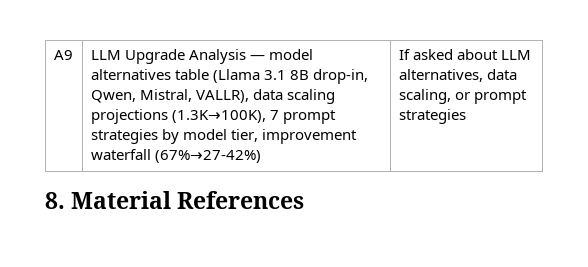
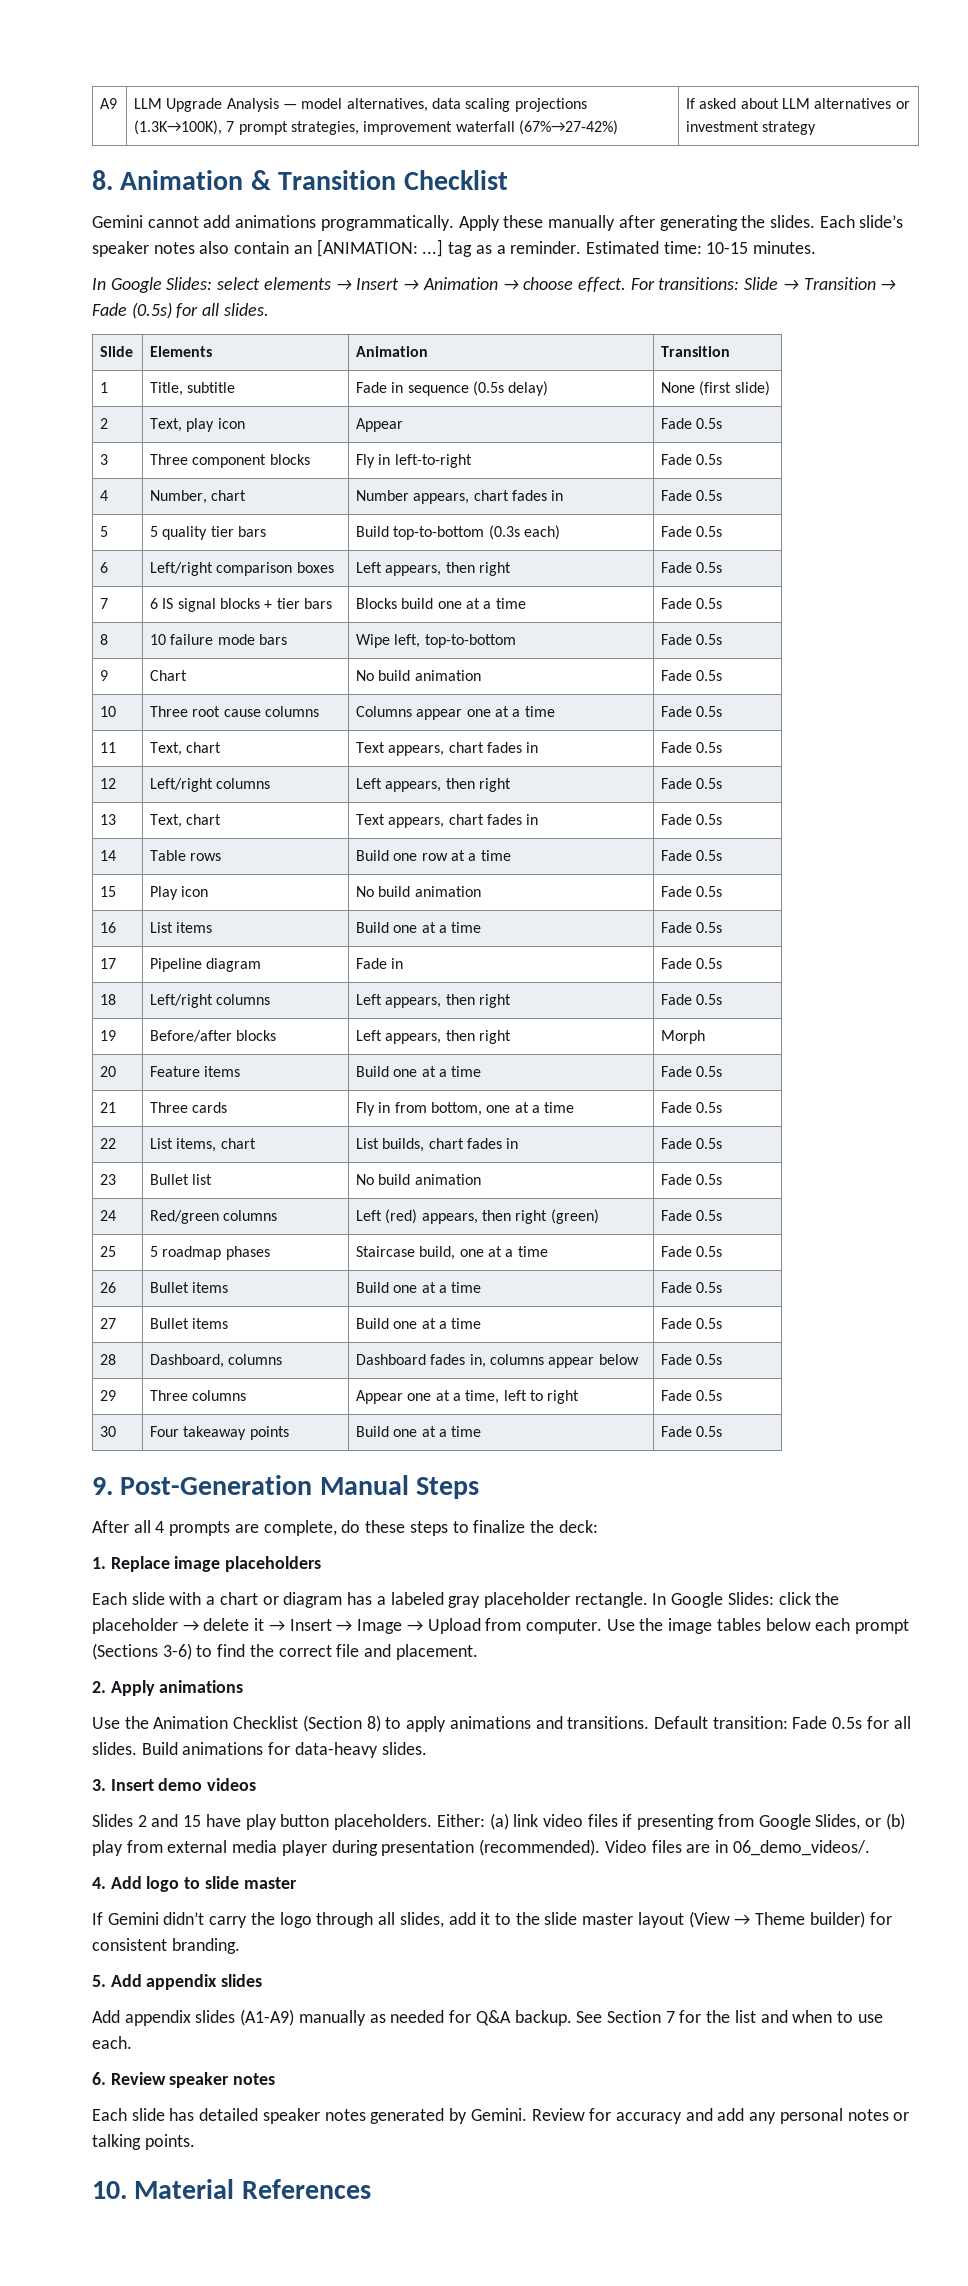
[90,69,368,84] [90,89,249,103] alternatives table (Llama 3.1 8B drop-in, Qwen, Mistral, VALLR), -> [346,98,428,112] alternatives,
[90,129,258,144] strategies by model tier, -> [290,121,359,135] strategies,
[398,69,517,82] [398,89,527,104] [398,109,466,124] [45,192,65,209] alternatives, data scaling, or prompt strategies // 8. -> [814,98,910,109] [686,121,817,135] [92,170,508,190] [92,215,904,231] [92,239,817,257] [92,277,897,293] [92,302,269,319] [100,346,134,357] [150,346,213,357] [356,346,429,357] [661,346,731,357] [100,382,109,393] [150,382,236,396] [356,381,549,396] [661,381,770,396] [100,418,109,429] [150,418,245,432] [356,418,404,432] [661,418,723,429] [100,454,109,465] [150,454,310,468] [356,454,472,468] [661,454,723,465] [100,490,109,501] [150,490,247,504] [356,490,564,504] [661,490,723,501] [100,526,109,537] [150,526,266,540] [356,525,560,540] [661,526,723,537] [100,562,109,573] [150,562,334,576] [356,562,511,576] [661,562,723,573] [100,598,109,609] [150,598,332,612] [356,598,526,609] [661,598,723,609] [100,634,109,645] [150,634,287,645] [356,634,516,648] [661,634,723,645] [100,670,109,681] [150,670,188,681] [356,670,481,681] [661,670,723,681] [100,706,117,717] [150,706,319,717] [356,706,555,720] [661,706,723,717] [100,742,117,753] [150,742,222,756] [356,742,539,756] [661,742,723,753] [100,778,117,789] [150,778,271,792] [356,778,511,792] [661,778,723,789] [100,814,117,825] [150,814,222,828] [356,814,539,828] [661,814,723,825] [100,850,117,861] [150,850,222,861] [356,850,511,861] [661,850,723,861] [100,886,117,897] [150,886,209,900] [356,886,481,897] [661,886,723,897] [100,922,117,933] [150,922,213,933] [356,922,482,933] [661,922,723,933] [100,958,117,969] [150,958,262,972] [356,958,404,969] [661,958,723,969] [100,994,117,1005] [150,994,271,1008] [356,994,511,1008] [661,994,723,1005] [100,1030,117,1041] [150,1030,277,1042] [356,1030,511,1044] [661,1030,706,1044] [100,1066,117,1077] [150,1066,241,1077] [356,1066,482,1077] [661,1066,723,1077] [100,1102,117,1113] [150,1102,228,1113] [356,1102,575,1116] [661,1102,723,1113] [100,1138,117,1149] [150,1138,256,1152] [356,1138,519,1152] [661,1138,723,1149] [100,1174,117,1185] [150,1174,213,1185] [356,1174,481,1185] [661,1174,723,1185] [100,1210,117,1221] [150,1210,278,1224] [356,1209,599,1224] [661,1210,723,1221] [100,1246,117,1257] [150,1246,270,1260] [356,1246,548,1260] [661,1246,723,1257] [100,1282,117,1293] [150,1282,229,1293] [356,1282,482,1293] [661,1282,723,1293] [100,1318,117,1329] [150,1318,229,1329] [356,1318,482,1329] [661,1318,723,1329] [100,1354,117,1365] [150,1354,283,1368] [356,1354,639,1368] [661,1354,723,1365] [100,1390,117,1401] [150,1390,247,1401] [356,1390,580,1404] [661,1390,723,1401] [100,1426,117,1437] [150,1426,289,1440] [356,1426,482,1437] [661,1426,723,1437] [92,1475,480,1499] [92,1520,598,1536] [92,1556,322,1572] [92,1592,840,1608] [92,1618,910,1634] [92,1643,478,1660] [92,1680,244,1696] [92,1715,911,1732] [92,1742,427,1758] [92,1778,257,1791] [92,1813,905,1830] [92,1839,870,1856] [92,1876,297,1892] [92,1911,892,1928] [92,1938,240,1954] [92,1974,263,1990] [92,2009,883,2026] [92,2036,132,2049] [92,2072,276,2088] [92,2108,910,2124] [92,2134,195,2150] [92,2181,127,2199] alternatives or investment strategy // 8. Animation & Transition Checklist // Gemini cannot add animations programmatically. Apply these manually after generating the slides. Each slide’s speaker notes also contain an [ANIMATION: ...] tag as a reminder. Estimated time: 10-15 minutes. // In Google Slides: select elements → Insert → Animation → choose effect. For transitions: Slide → Transition → Fade (0.5s) for all slides. // Slide | Elements | Animation | Transition // 1 | Title, subtitle | Fade in sequence (0.5s delay) | None (first slide) // 2 | Text, play icon | Appear | Fade 0.5s // 3 | Three component blocks | Fly in left-to-right | Fade 0.5s // 4 | Number, chart | Number appears, chart fades in | Fade 0.5s // 5 | 5 quality tier bars | Build top-to-bottom (0.3s each) | Fade 0.5s // 6 | Left/right comparison boxes | Left appears, then right | Fade 0.5s // 7 | 6 IS signal blocks + tier bars | Blocks build one at a time | Fade 0.5s // 8 | 10 failure mode bars | Wipe left, top-to-bottom | Fade 0.5s // 9 | Chart | No build animation | Fade 0.5s // 10 | Three root cause columns | Columns appear one at a time | Fade 0.5s // 11 | Text, chart | Text appears, chart fades in | Fade 0.5s // 12 | Left/right columns | Left appears, then right | Fade 0.5s // 13 | Text, chart | Text appears, chart fades in | Fade 0.5s // 14 | Table rows | Build one row at a time | Fade 0.5s // 15 | Play icon | No build animation | Fade 0.5s // 16 | List items | Build one at a time | Fade 0.5s // 17 | Pipeline diagram | Fade in | Fade 0.5s // 18 | Left/right columns | Left appears, then right | Fade 0.5s // 19 | Before/after blocks | Left appears, then right | Morph // 20 | Feature items | Build one at a time | Fade 0.5s // 21 | Three cards | Fly in from bottom, one at a time | Fade 0.5s // 22 | List items, chart | List builds, chart fades in | Fade 0.5s // 23 | Bullet list | No build animation | Fade 0.5s // 24 | Red/green columns | Left (red) appears, then right (green) | Fade 0.5s // 25 | 5 roadmap phases | Staircase build, one at a time | Fade 0.5s // 26 | Bullet items | Build one at a time | Fade 0.5s // 27 | Bullet items | Build one at a time | Fade 0.5s // 28 | Dashboard, columns | Dashboard fades in, columns appear below | Fade 0.5s // 29 | Three columns | Appear one at a time, left to right | Fade 0.5s // 30 | Four takeaway points | Build one at a time | Fade 0.5s // 9. Post-Generation Manual Steps // After all 4 prompts are complete, do these steps to finalize the deck: // 1. Replace image placeholders // Each slide with a chart or diagram has a labeled gray placeholder rectangle. In Google Slides: click the placeholder → delete it → Insert → Image → Upload from computer. Use the image tables below each prompt (Sections 3-6) to find the correct file and placement. // 2. Apply animations // Use the Animation Checklist (Section 8) to apply animations and transitions. Default transition: Fade 0.5s for all slides. Build animations for data-heavy slides. // 3. Insert demo videos // Slides 2 and 15 have play button placeholders. Either: (a) link video files if presenting from Google Slides, or (b) play from external media player during presentation (recommended). Video files are in 06_demo_videos/. // 4. Add logo to slide master // If Gemini didn’t carry the logo through all slides, add it to the slide master layout (View → Theme builder) for consistent branding. // 5. Add appendix slides // Add appendix slides (A1-A9) manually as needed for Q&A backup. See Section 7 for the list and when to use each. // 6. Review speaker notes // Each slide has detailed speaker notes generated by Gemini. Review for accuracy and add any personal notes or talking points. // 10.

